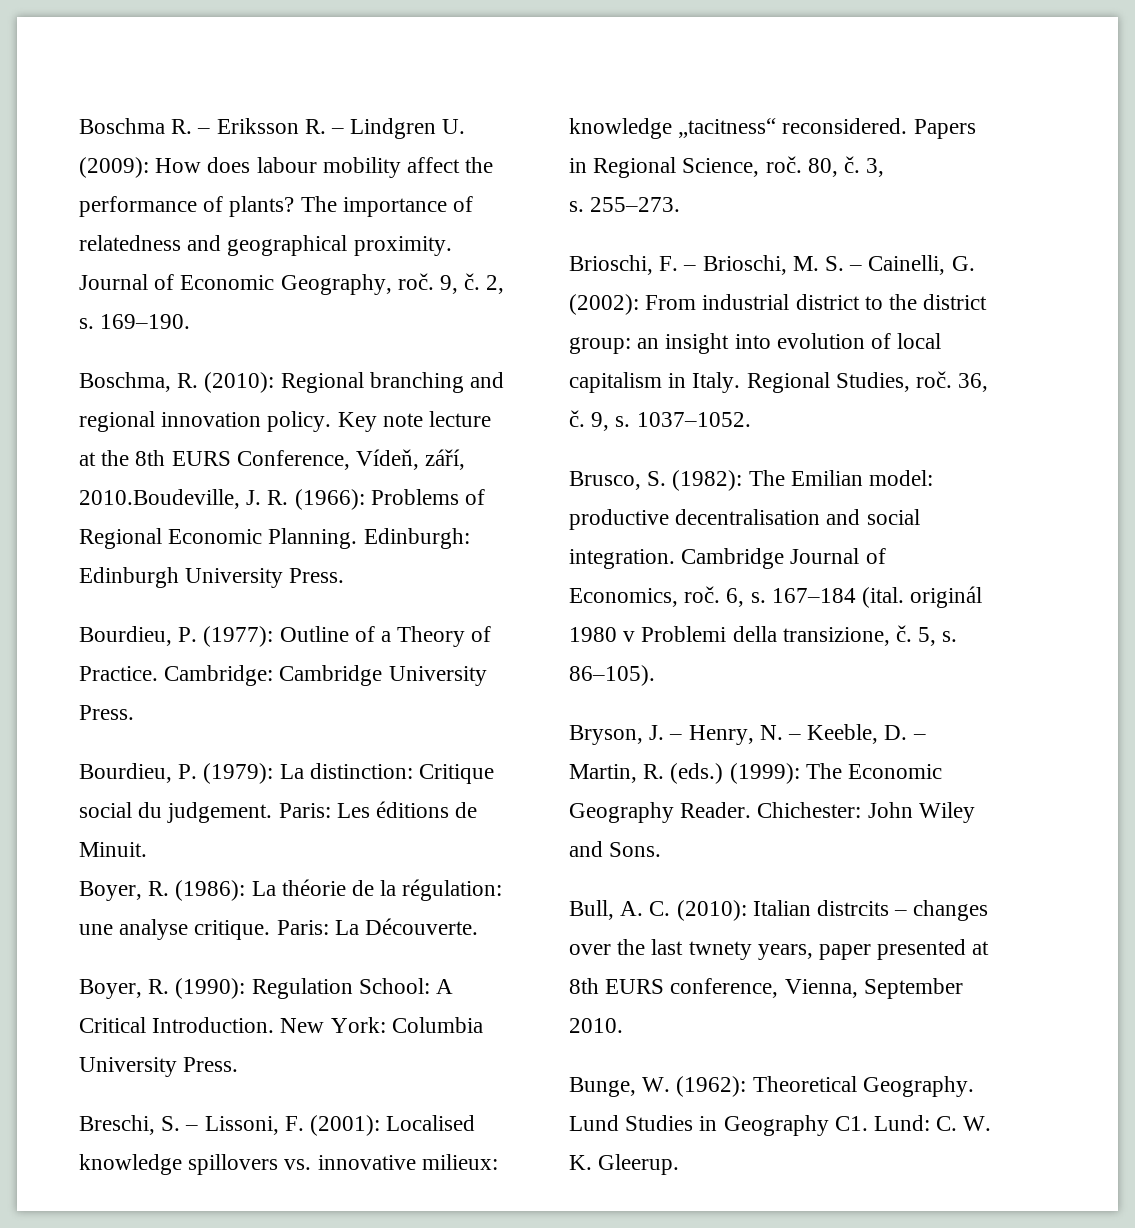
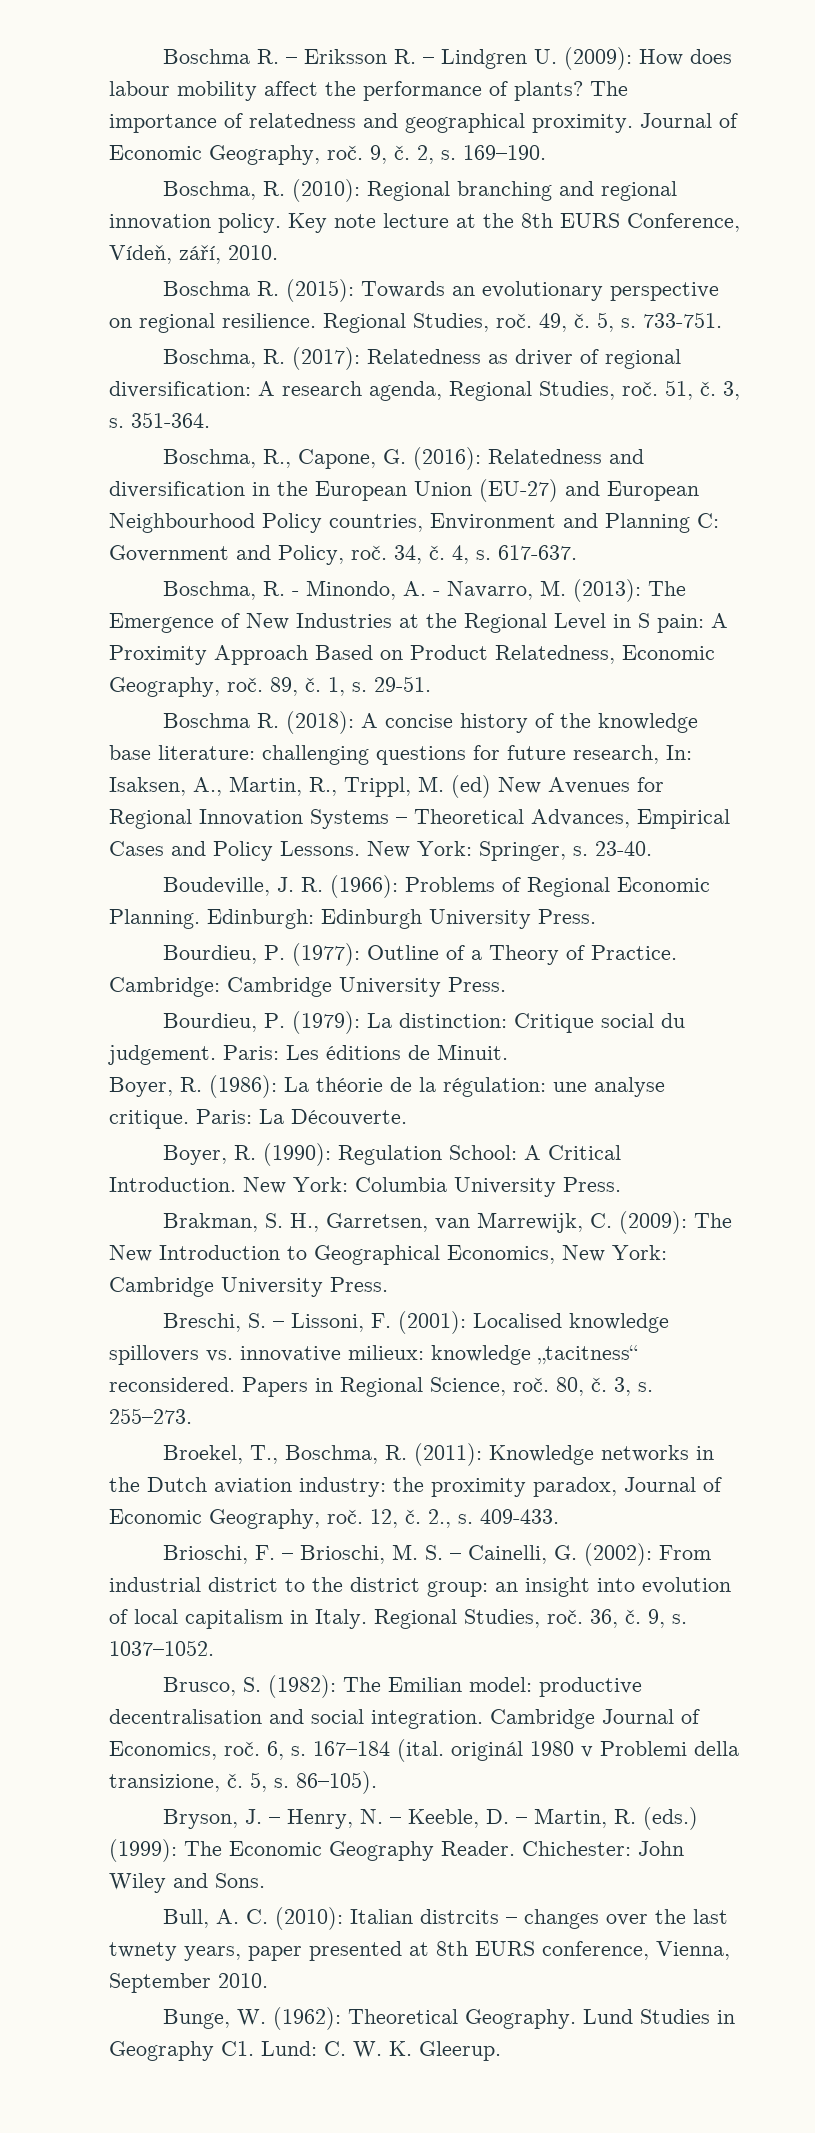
[79,489,240,509] 2010.Boudeville, -> [228,245,278,260] [163,279,720,302] [109,312,722,333] [163,347,682,370] [109,380,740,401] [109,412,210,428] [163,447,645,470] [109,479,699,502] [109,513,719,533] [109,545,577,565] [163,579,687,602] [109,613,728,633] [109,645,715,665] [109,676,431,697] [163,711,699,734] [109,745,692,765] [109,775,664,798] [109,809,730,829] [109,841,652,861] [163,877,271,896] 2010. // Boschma R. (2015): Towards an evolutionary perspective on regional resilience. Regional Studies, roč. 49, č. 5, s. 733-751. // Boschma, R. (2017): Relatedness as driver of regional diversification: A research agenda, Regional Studies, roč. 51, č. 3, s. 351-364. // Boschma, R., Capone, G. (2016): Relatedness and diversification in the European Union (EU-27) and European Neighbourhood Policy countries, Environment and Planning C: Government and Policy, roč. 34, č. 4, s. 617-637. // Boschma, R. - Minondo, A. - Navarro, M. (2013): The Emergence of New Industries at the Regional Level in S pain: A Proximity Approach Based on Product Relatedness, Economic Geography, roč. 89, č. 1, s. 29-51. // Boschma R. (2018): A concise history of the knowledge base literature: challenging questions for future research, In: Isaksen, A., Martin, R., Trippl, M. (ed) New Avenues for Regional Innovation Systems – Theoretical Advances, Empirical Cases and Policy Lessons. New York: Springer, s. 23-40. // Boudeville,
(239, 1064) none -> [163,1211,733,1234] [109,1245,667,1265] [109,1277,388,1297] // Brakman, S. H., Garretsen, van Marrewijk, C. (2009): The New Introduction to Geographical Economics, New York: Cambridge University Press.
(885, 167) // -> (631, 1386) none
(681, 204) none -> [163,1443,715,1466] [109,1477,722,1497] [109,1509,559,1529] // Broekel, T., Boschma, R. (2011): Knowledge networks in the Dutch aviation industry: the proximity paradox, Journal of Economic Geography, roč. 12, č. 2., s. 409-433.

